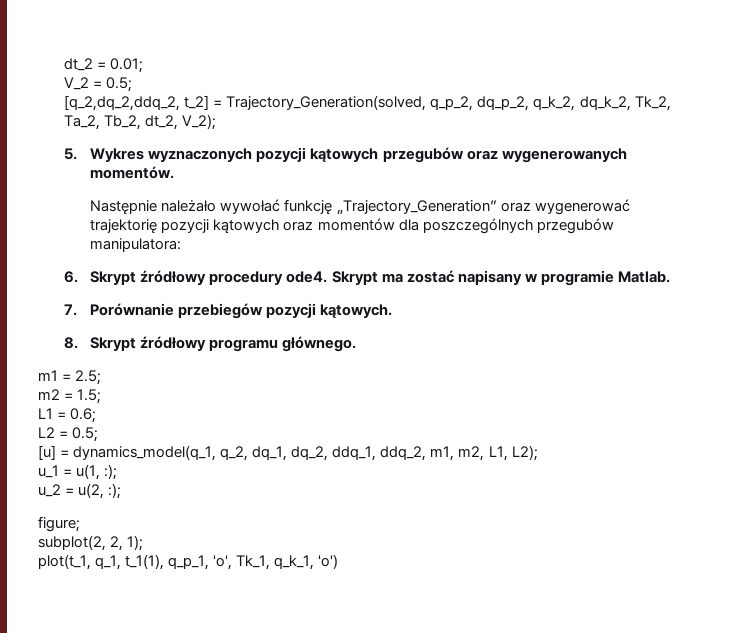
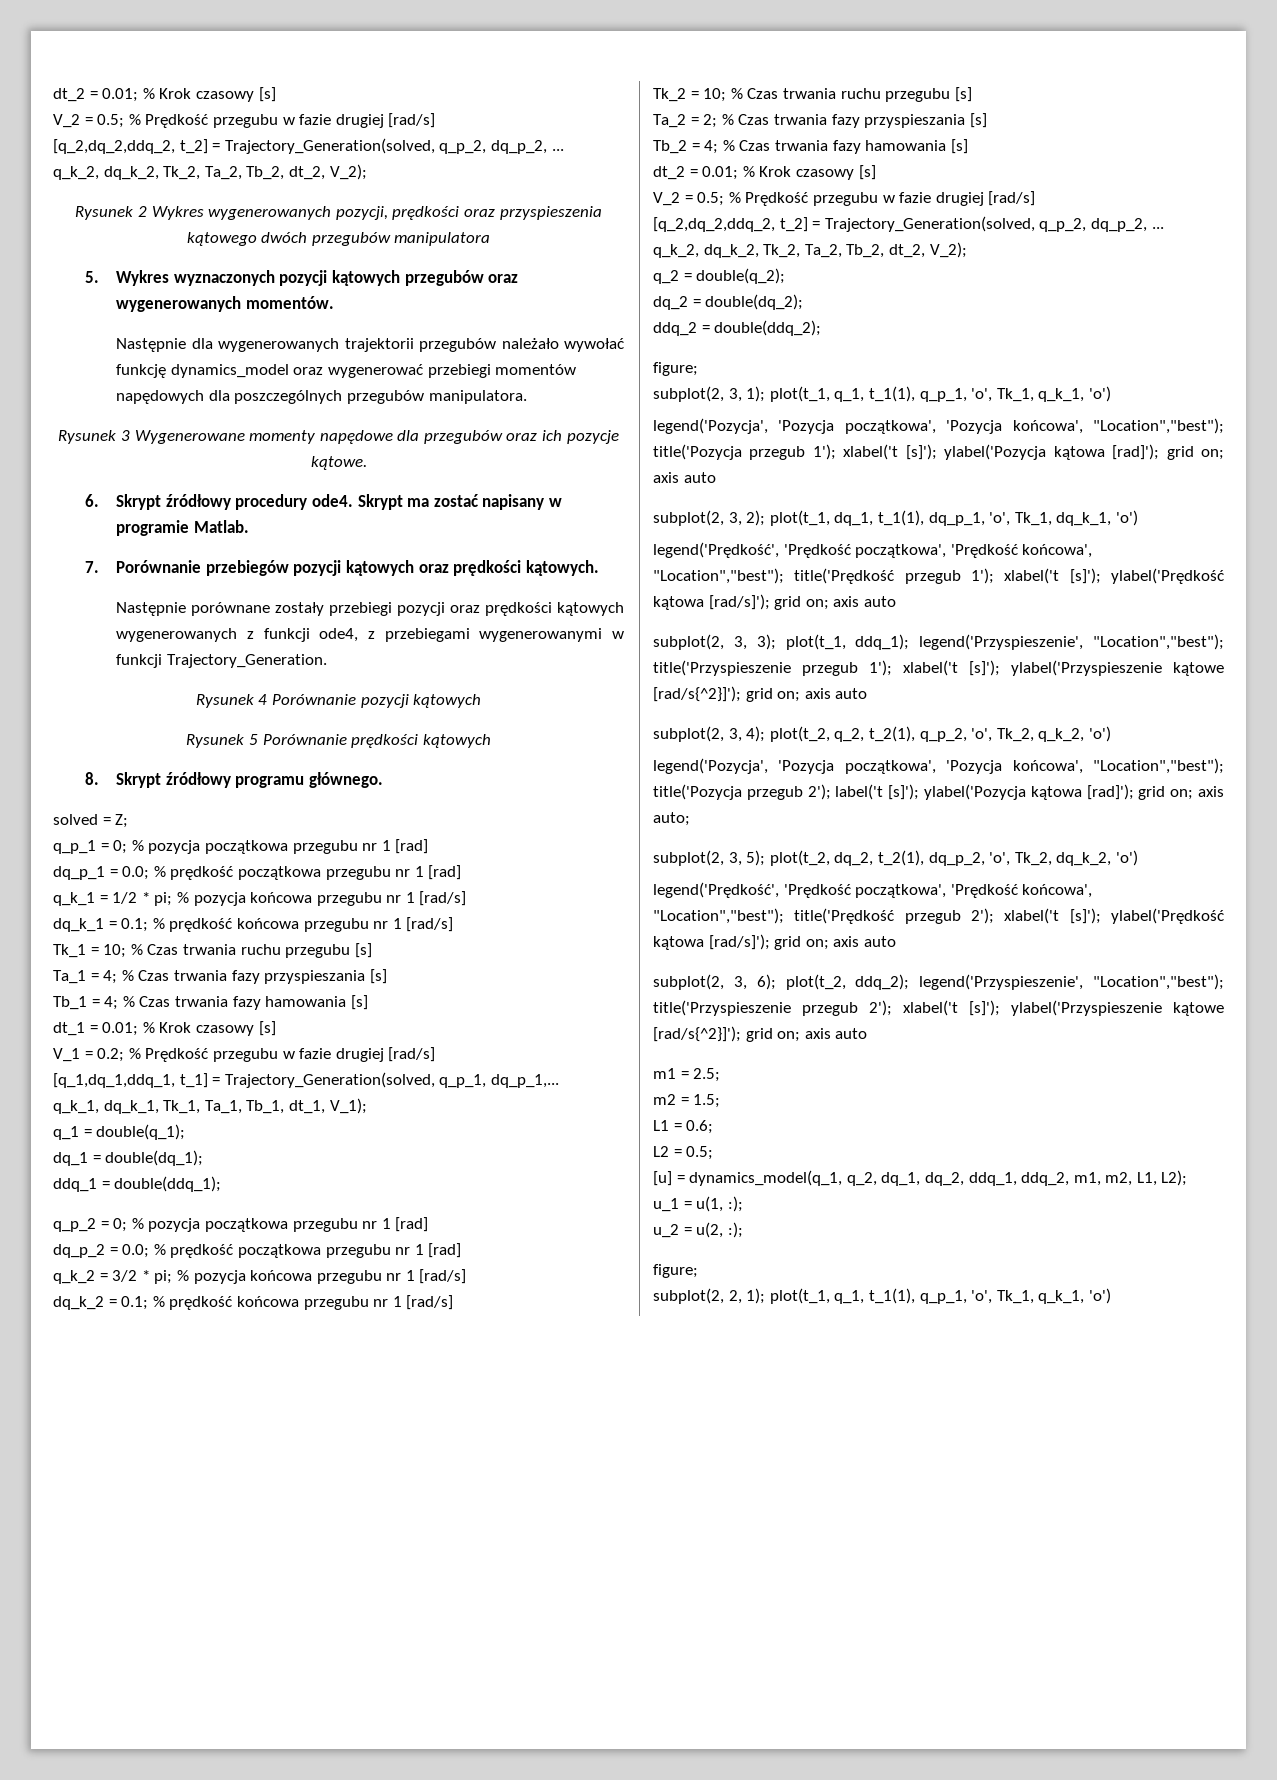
[64,58,144,73] [64,77,133,92] [64,95,671,111] [64,114,217,130] dt_2 = 0.01; // V_2 = 0.5; // [q_2,dq_2,ddq_2, t_2] = Trajectory_Generation(solved, q_p_2, dq_p_2, q_k_2, dq_k_2, Tk_2, Ta_2, Tb_2, dt_2, V_2); -> [53,87,276,102] [53,113,436,128] [53,138,564,154] [53,164,367,180] [75,206,602,220] [186,232,491,246] dt_2 = 0.01; % Krok czasowy [s] // V_2 = 0.5; % Prędkość przegubu w fazie drugiej [rad/s] // [q_2,dq_2,ddq_2, t_2] = Trajectory_Generation(solved, q_p_2, dq_p_2, ... // q_k_2, dq_k_2, Tk_2, Ta_2, Tb_2, dt_2, V_2); // Rysunek 2 Wykres wygenerowanych pozycji, prędkości oraz przyspieszenia kątowego dwóch przegubów manipulatora
(158, 207) none -> [191,338,497,352] dla wygenerowanych trajektorii przegubów
[336,200,497,215] „Trajectory_Generation” -> [170,364,289,378] dynamics_model
[90,218,614,234] [90,238,182,252] trajektorię pozycji kątowych oraz momentów dla poszczególnych przegubów manipulatora: -> [427,364,577,378] [116,390,527,404] [58,430,619,444] [310,456,367,470] przebiegi momentów napędowych dla poszczególnych przegubów manipulatora. // Rysunek 3 Wygenerowane momenty napędowe dla przegubów oraz ich pozycje kątowe.
[320,304,393,318] kątowych. -> [345,560,599,576] [116,602,624,616] [116,628,624,642] [116,654,327,668] [195,694,482,708] [186,734,491,748] kątowych oraz prędkości kątowych. // Następnie porównane zostały przebiegi pozycji oraz prędkości kątowych wygenerowanych z funkcji ode4, z przebiegami wygenerowanymi w funkcji Trajectory_Generation. // Rysunek 4 Porównanie pozycji kątowych // Rysunek 5 Porównanie prędkości kątowych
(357, 344) none -> [53,814,129,828] [53,839,429,854] [53,865,462,880] [53,891,467,906] [53,917,454,932] [53,943,372,958] [53,969,387,984] [53,995,368,1010] [53,1021,276,1036] [53,1047,436,1062] [53,1072,559,1088] [53,1098,367,1114] [53,1124,186,1140] [53,1150,204,1166] [53,1176,222,1192] [53,1217,429,1232] [53,1243,462,1258] [53,1269,467,1284] [53,1295,454,1310] [653,87,972,102] [653,113,987,128] [653,139,968,154] [653,165,876,180] [653,191,1036,206] [653,216,1164,232] [653,242,967,258] [653,268,786,284] [653,294,804,310] [653,320,822,336] [653,362,698,376] [653,386,1111,402] [653,418,1224,434] [653,444,1224,460] [653,472,716,483] [653,510,1138,526] [653,542,1093,558] [653,568,1224,584] [653,594,896,610] [653,634,1224,650] [653,660,1224,676] [653,686,868,702] [653,726,1111,742] [653,758,1224,774] [653,784,1224,800] [653,812,690,826] [653,850,1138,866] [653,882,1093,898] [653,908,1224,924] [653,934,896,950] [653,974,1224,990] [653,1000,1224,1016] [653,1026,868,1042] // solved = Z; // q_p_1 = 0; % pozycja początkowa przegubu nr 1 [rad] // dq_p_1 = 0.0; % prędkość początkowa przegubu nr 1 [rad] // q_k_1 = 1/2 * pi; % pozycja końcowa przegubu nr 1 [rad/s] // dq_k_1 = 0.1; % prędkość końcowa przegubu nr 1 [rad/s] // Tk_1 = 10; % Czas trwania ruchu przegubu [s] // Ta_1 = 4; % Czas trwania fazy przyspieszania [s] // Tb_1 = 4; % Czas trwania fazy hamowania [s] // dt_1 = 0.01; % Krok czasowy [s] // V_1 = 0.2; % Prędkość przegubu w fazie drugiej [rad/s] // [q_1,dq_1,ddq_1, t_1] = Trajectory_Generation(solved, q_p_1, dq_p_1,... // q_k_1, dq_k_1, Tk_1, Ta_1, Tb_1, dt_1, V_1); // q_1 = double(q_1); // dq_1 = double(dq_1); // ddq_1 = double(ddq_1); // q_p_2 = 0; % pozycja początkowa przegubu nr 1 [rad] // dq_p_2 = 0.0; % prędkość początkowa przegubu nr 1 [rad] // q_k_2 = 3/2 * pi; % pozycja końcowa przegubu nr 1 [rad/s] // dq_k_2 = 0.1; % prędkość końcowa przegubu nr 1 [rad/s] // Tk_2 = 10; % Czas trwania ruchu przegubu [s] // Ta_2 = 2; % Czas trwania fazy przyspieszania [s] // Tb_2 = 4; % Czas trwania fazy hamowania [s] // dt_2 = 0.01; % Krok czasowy [s] // V_2 = 0.5; % Prędkość przegubu w fazie drugiej [rad/s] // [q_2,dq_2,ddq_2, t_2] = Trajectory_Generation(solved, q_p_2, dq_p_2, ... // q_k_2, dq_k_2, Tk_2, Ta_2, Tb_2, dt_2, V_2); // q_2 = double(q_2); // dq_2 = double(dq_2); // ddq_2 = double(ddq_2); // figure; // subplot(2, 3, 1); plot(t_1, q_1, t_1(1), q_p_1, 'o', Tk_1, q_k_1, 'o') // legend('Pozycja', 'Pozycja początkowa', 'Pozycja końcowa', "Location","best"); title('Pozycja przegub 1'); xlabel('t [s]'); ylabel('Pozycja kątowa [rad]'); grid on; axis auto // subplot(2, 3, 2); plot(t_1, dq_1, t_1(1), dq_p_1, 'o', Tk_1, dq_k_1, 'o') // legend('Prędkość', 'Prędkość początkowa', 'Prędkość końcowa', "Location","best"); title('Prędkość przegub 1'); xlabel('t [s]'); ylabel('Prędkość kątowa [rad/s]'); grid on; axis auto // subplot(2, 3, 3); plot(t_1, ddq_1); legend('Przyspieszenie', "Location","best"); title('Przyspieszenie przegub 1'); xlabel('t [s]'); ylabel('Przyspieszenie kątowe [rad/s{^2}]'); grid on; axis auto // subplot(2, 3, 4); plot(t_2, q_2, t_2(1), q_p_2, 'o', Tk_2, q_k_2, 'o') // legend('Pozycja', 'Pozycja początkowa', 'Pozycja końcowa', "Location","best"); title('Pozycja przegub 2'); label('t [s]'); ylabel('Pozycja kątowa [rad]'); grid on; axis auto; // subplot(2, 3, 5); plot(t_2, dq_2, t_2(1), dq_p_2, 'o', Tk_2, dq_k_2, 'o') // legend('Prędkość', 'Prędkość początkowa', 'Prędkość końcowa', "Location","best"); title('Prędkość przegub 2'); xlabel('t [s]'); ylabel('Prędkość kątowa [rad/s]'); grid on; axis auto // subplot(2, 3, 6); plot(t_2, ddq_2); legend('Przyspieszenie', "Location","best"); title('Przyspieszenie przegub 2'); xlabel('t [s]'); ylabel('Przyspieszenie kątowe [rad/s{^2}]'); grid on; axis auto
(144, 543) // -> (766, 1296) none

